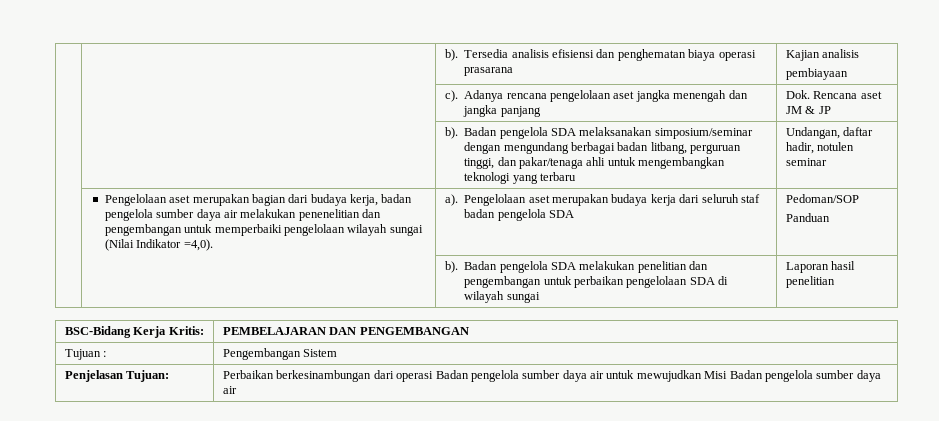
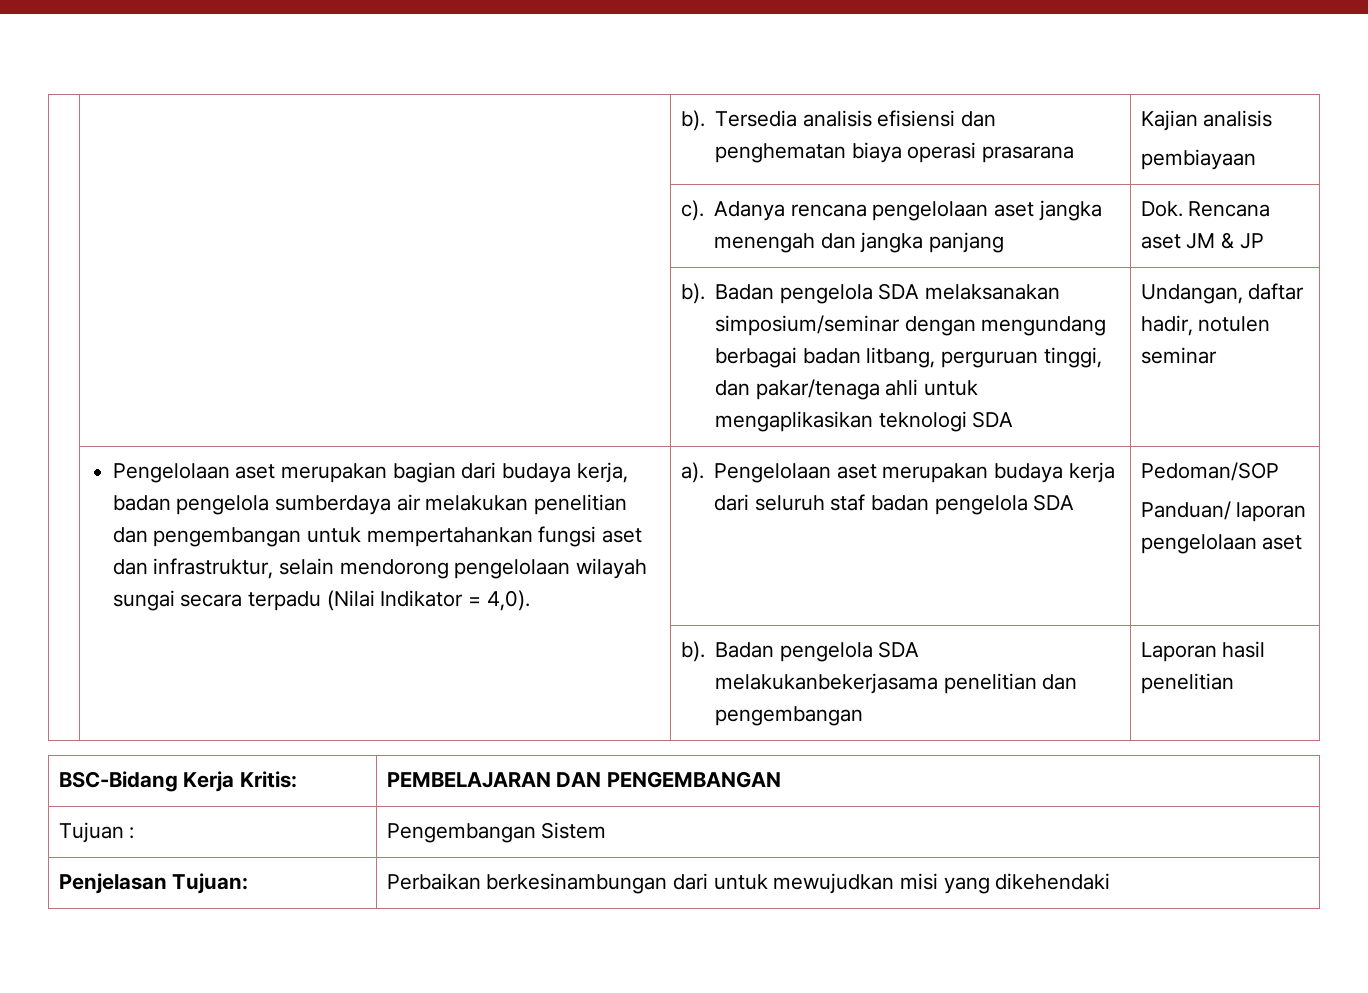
[638,157,726,169] [464,172,576,184] mengembangkan teknologi yang terbaru -> [715,411,1014,432] mengaplikasikan teknologi SDA
[156,209,221,221] sumber daya -> [274,495,391,515] sumberdaya
[298,209,381,221] [104,224,423,236] [104,239,213,251] penenelitian dan pengembangan untuk memperbaiki pengelolaan wilayah sungai (Nilai Indikator =4,0). -> [533,494,627,515] [112,526,642,547] [112,558,647,579] [112,590,530,611] penelitian dan pengembangan untuk mempertahankan fungsi aset dan infrastruktur, selain mendorong pengelolaan wilayah sungai secara terpadu (Nilai Indikator = 4,0).
[785,213,830,222] [444,261,709,273] [464,276,729,288] [464,291,540,303] Panduan // | | b). Badan pengelola SDA melakukan penelitian dan pengembangan untuk perbaikan pengelolaan SDA di wilayah sungai -> [1140,501,1307,522] [1140,534,1303,554] [680,641,920,662] [715,673,1078,694] [715,706,864,726] Panduan/ laporan pengelolaan aset // | | b). Badan pengelola SDA melakukanbekerjasama penelitian dan pengembangan
[396,370,881,382] [222,386,237,394] operasi Badan pengelola sumber daya air untuk mewujudkan Misi Badan pengelola sumber daya air -> [713,873,1111,894] untuk mewujudkan misi yang dikehendaki

